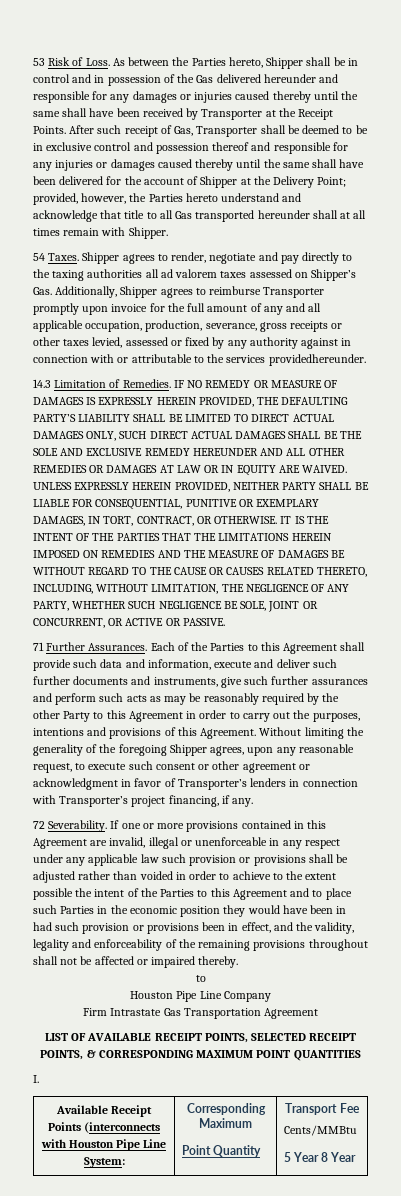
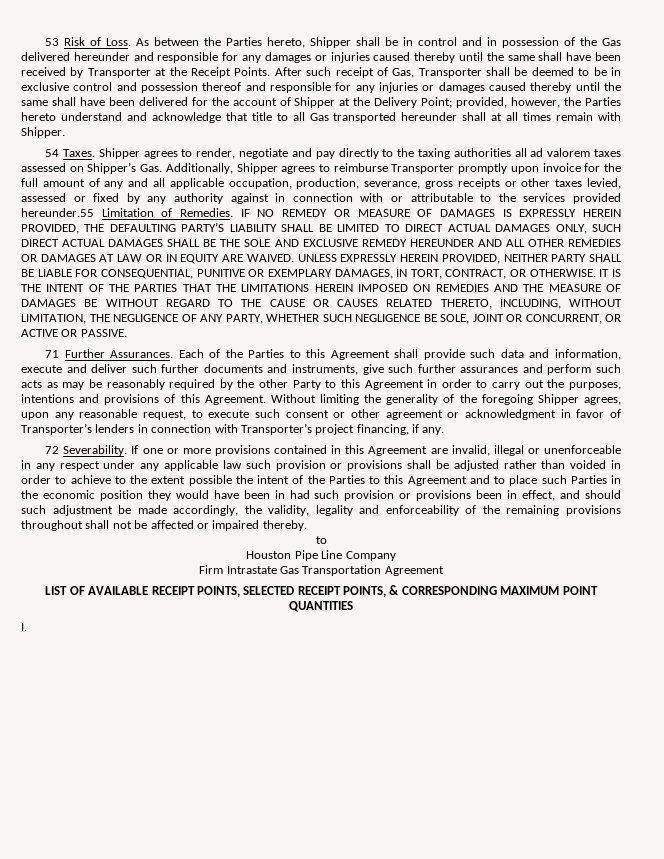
[268,354,366,366] [33,379,51,388] providedhereunder. // 14.3 -> [573,193,622,204] [21,208,94,217] provided hereunder.55
(293, 926) none -> [585,490,621,499] [21,505,239,516] should such adjustment be made accordingly,
[55,1105,153,1117] [47,1122,161,1133] [40,1139,167,1151] [83,1157,125,1168] [186,1103,266,1115] [199,1118,253,1128] [181,1145,262,1157] [285,1103,360,1115] [283,1125,357,1136] [283,1152,357,1162] // Available Receipt Points (interconnects with Houston Pipe Line System: | Corresponding Maximum // Point Quantity | Transport Fee // Cents/MMBtu // 5 Year 8 Year -> (27, 627) none

